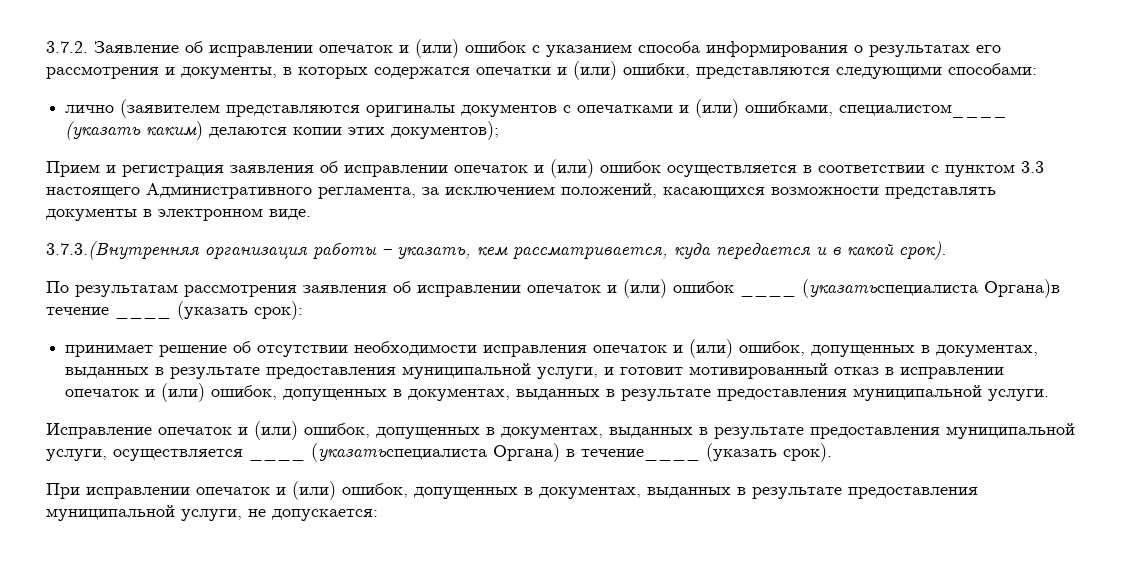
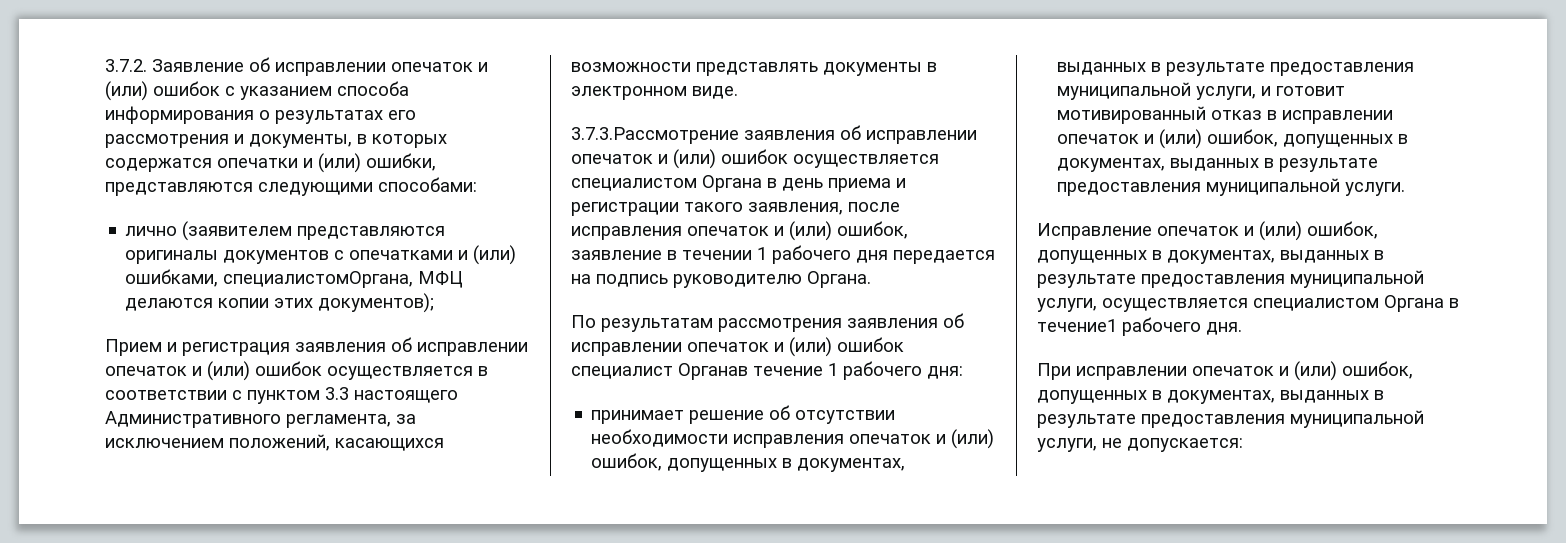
[839,104,1009,118] [65,121,204,140] специалистом____ (указать каким) -> [223,271,464,288] специалистомОргана, МФЦ
[46,241,947,260] 3.7.3.(Внутренняя организация работы – указать, кем рассматривается, куда передается и в какой срок). -> [571,125,977,144] [571,149,939,169] [571,175,906,192] [571,202,900,216] [571,221,908,241] [571,245,995,264] [571,271,871,288] 3.7.3.Рассмотрение заявления об исправлении опечаток и (или) ошибок осуществляется специалистом Органа в день приема и регистрации такого заявления, после исправления опечаток и (или) ошибок, заявление в течении 1 рабочего дня передается на подпись руководителю Органа.
[740,279,1060,298] [46,307,109,315] [115,301,303,320] ____ (указатьспециалиста Органа)в течение ____ (указать срок): -> [571,361,963,380] специалист Органав течение 1 рабочего дня:
[249,443,832,462] ____ (указатьспециалиста Органа) в течение____ (указать срок). -> [1253,295,1459,312] [1037,317,1242,336] специалистом Органа в течение1 рабочего дня.

